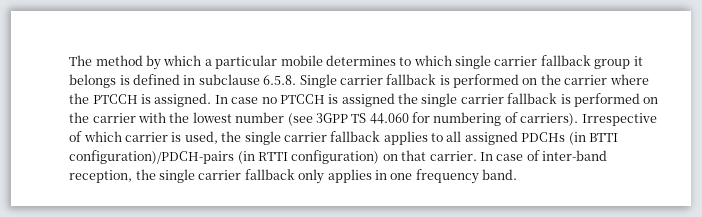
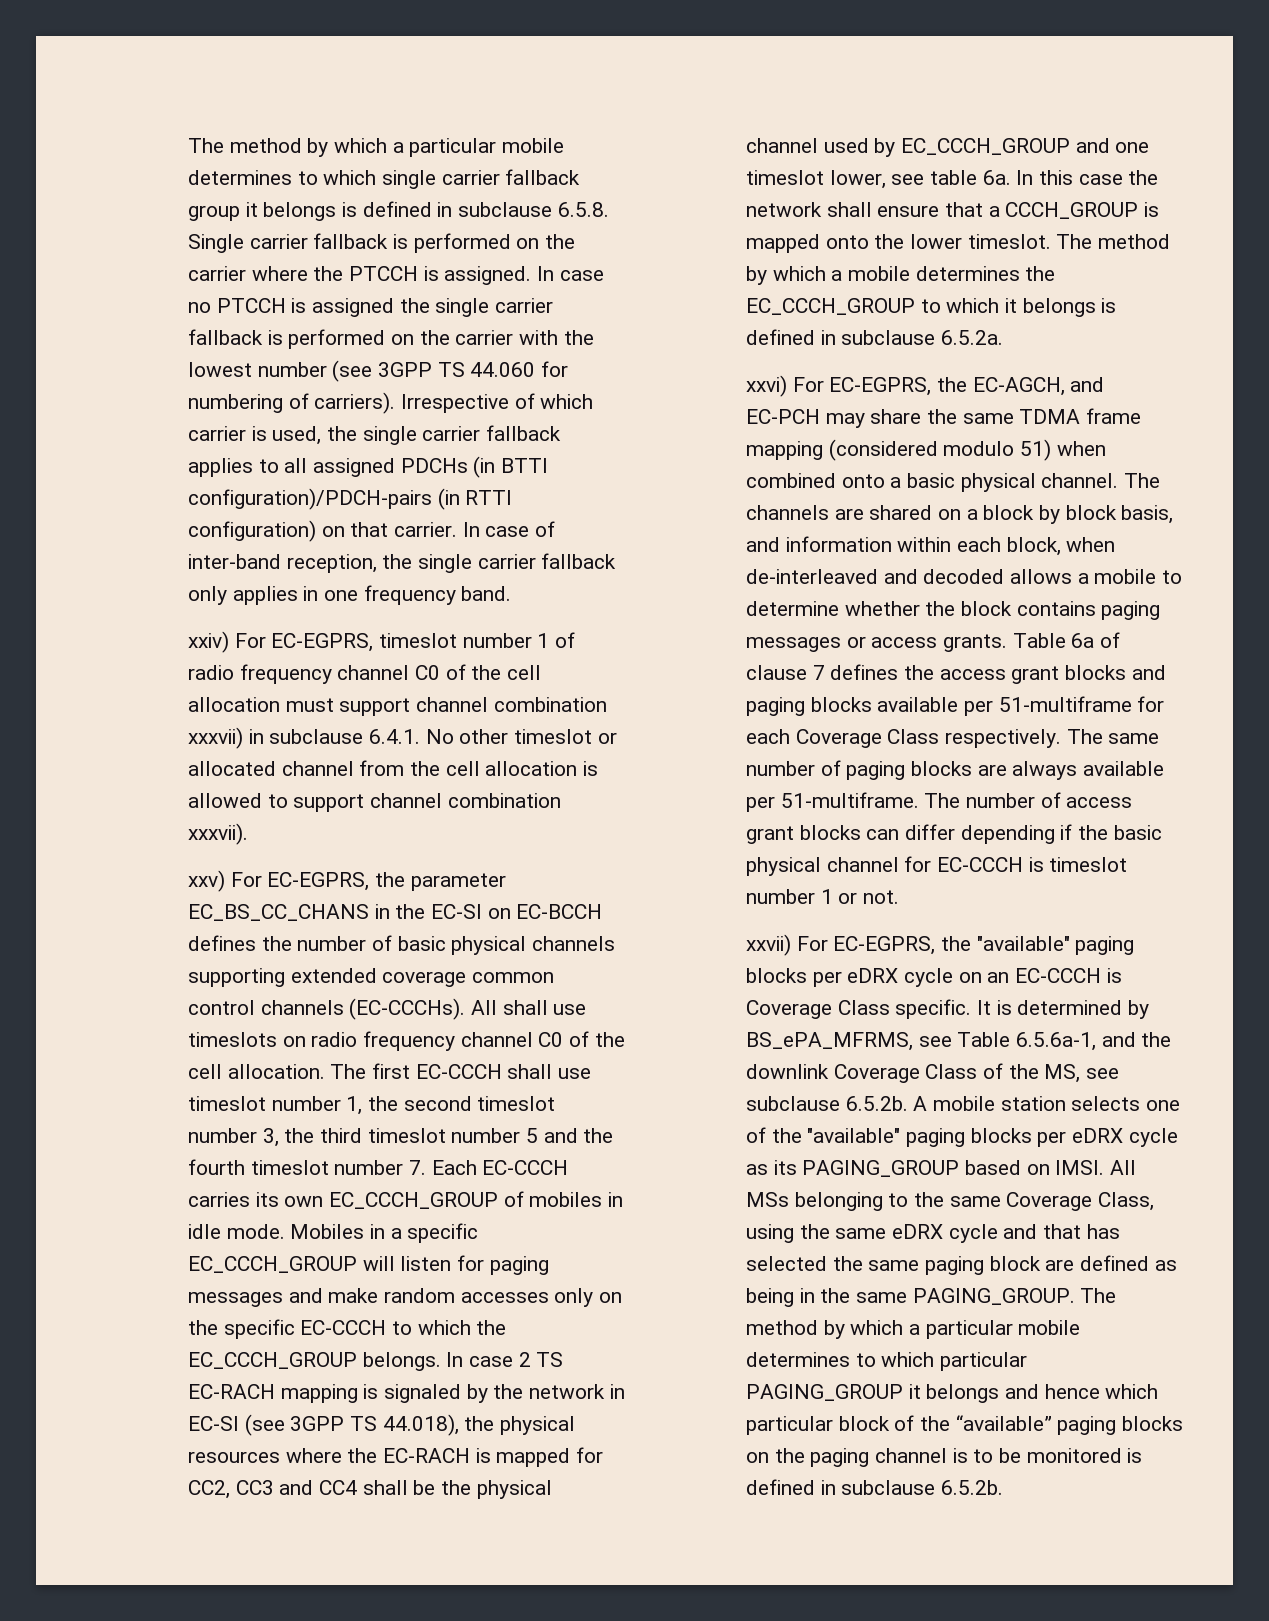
(518, 174) none -> [187,631,575,653] [187,664,541,684] [187,697,607,716] [187,727,617,749] [187,760,598,776] [187,793,561,812] [187,823,248,845] [187,870,506,892] [187,904,603,921] [187,935,615,955] [187,968,554,987] [187,998,587,1020] [187,1031,625,1051] [187,1063,591,1079] [187,1096,556,1115] [187,1128,614,1147] [187,1159,569,1175] [187,1191,623,1209] [187,1223,479,1243] [187,1255,549,1275] [187,1288,622,1307] [187,1319,507,1339] [187,1352,564,1371] [187,1384,625,1403] [187,1414,575,1436] [187,1447,603,1467] [187,1480,552,1499] [745,138,1150,157] [745,170,1159,189] [745,202,1159,219] [745,234,1170,253] [745,266,1056,285] [745,298,1117,317] [745,329,1003,345] [745,375,1105,397] [745,408,1141,428] [745,439,1106,461] [745,473,1160,492] [745,505,1174,524] [745,536,1116,556] [745,569,1182,584] [745,601,1161,620] [745,632,1120,652] [745,664,1166,684] [745,696,1165,716] [745,729,1160,748] [745,760,1164,780] [745,792,1133,812] [745,824,1162,844] [745,856,1128,876] [745,889,899,904] [745,934,1135,956] [745,968,1122,987] [745,999,1149,1019] [745,1032,1172,1051] [745,1063,1119,1083] [745,1096,1180,1111] [745,1127,1178,1147] [745,1160,1136,1177] [745,1192,1154,1211] [745,1224,1120,1243] [745,1255,1177,1275] [745,1288,1117,1307] [745,1320,1081,1339] [745,1352,1027,1371] [745,1384,1159,1403] [745,1415,1183,1435] [745,1448,1143,1467] [745,1479,1003,1495] // xxiv) For EC-EGPRS, timeslot number 1 of radio frequency channel C0 of the cell allocation must support channel combination xxxvii) in subclause 6.4.1. No other timeslot or allocated channel from the cell allocation is allowed to support channel combination xxxvii). // xxv) For EC-EGPRS, the parameter EC_BS_CC_CHANS in the EC-SI on EC-BCCH defines the number of basic physical channels supporting extended coverage common control channels (EC-CCCHs). All shall use timeslots on radio frequency channel C0 of the cell allocation. The first EC-CCCH shall use timeslot number 1, the second timeslot number 3, the third timeslot number 5 and the fourth timeslot number 7. Each EC-CCCH carries its own EC_CCCH_GROUP of mobiles in idle mode. Mobiles in a specific EC_CCCH_GROUP will listen for paging messages and make random accesses only on the specific EC-CCCH to which the EC_CCCH_GROUP belongs. In case 2 TS EC-RACH mapping is signaled by the network in EC-SI (see 3GPP TS 44.018), the physical resources where the EC-RACH is mapped for CC2, CC3 and CC4 shall be the physical channel used by EC_CCCH_GROUP and one timeslot lower, see table 6a. In this case the network shall ensure that a CCCH_GROUP is mapped onto the lower timeslot. The method by which a mobile determines the EC_CCCH_GROUP to which it belongs is defined in subclause 6.5.2a. // xxvi) For EC-EGPRS, the EC-AGCH, and EC-PCH may share the same TDMA frame mapping (considered modulo 51) when combined onto a basic physical channel. The channels are shared on a block by block basis, and information within each block, when de-interleaved and decoded allows a mobile to determine whether the block contains paging messages or access grants. Table 6a of clause 7 defines the access grant blocks and paging blocks available per 51-multiframe for each Coverage Class respectively. The same number of paging blocks are always available per 51-multiframe. The number of access grant blocks can differ depending if the basic physical channel for EC-CCCH is timeslot number 1 or not. // xxvii) For EC-EGPRS, the "available" paging blocks per eDRX cycle on an EC-CCCH is Coverage Class specific. It is determined by BS_ePA_MFRMS, see Table 6.5.6a-1, and the downlink Coverage Class of the MS, see subclause 6.5.2b. A mobile station selects one of the "available" paging blocks per eDRX cycle as its PAGING_GROUP based on IMSI. All MSs belonging to the same Coverage Class, using the same eDRX cycle and that has selected the same paging block are defined as being in the same PAGING_GROUP. The method by which a particular mobile determines to which particular PAGING_GROUP it belongs and hence which particular block of the “available” paging blocks on the paging channel is to be monitored is defined in subclause 6.5.2b.

